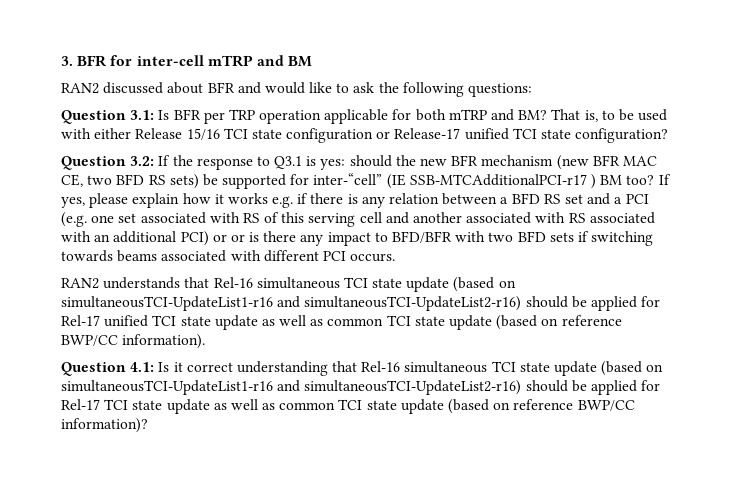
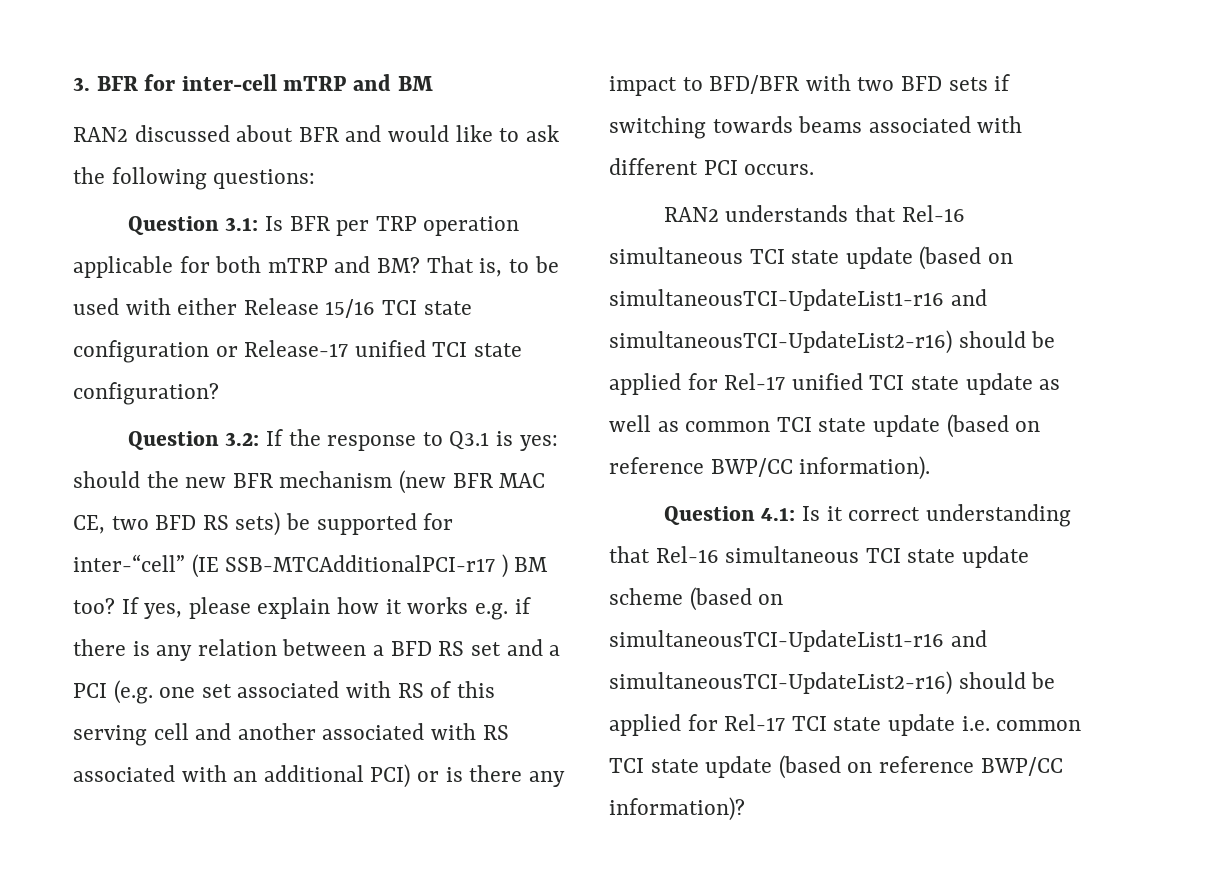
[230,234,245,242] or -> (440, 776) none
(598, 368) none -> [609,588,683,605] scheme
[213,399,276,410] as well as -> [961,716,990,731] i.e.

